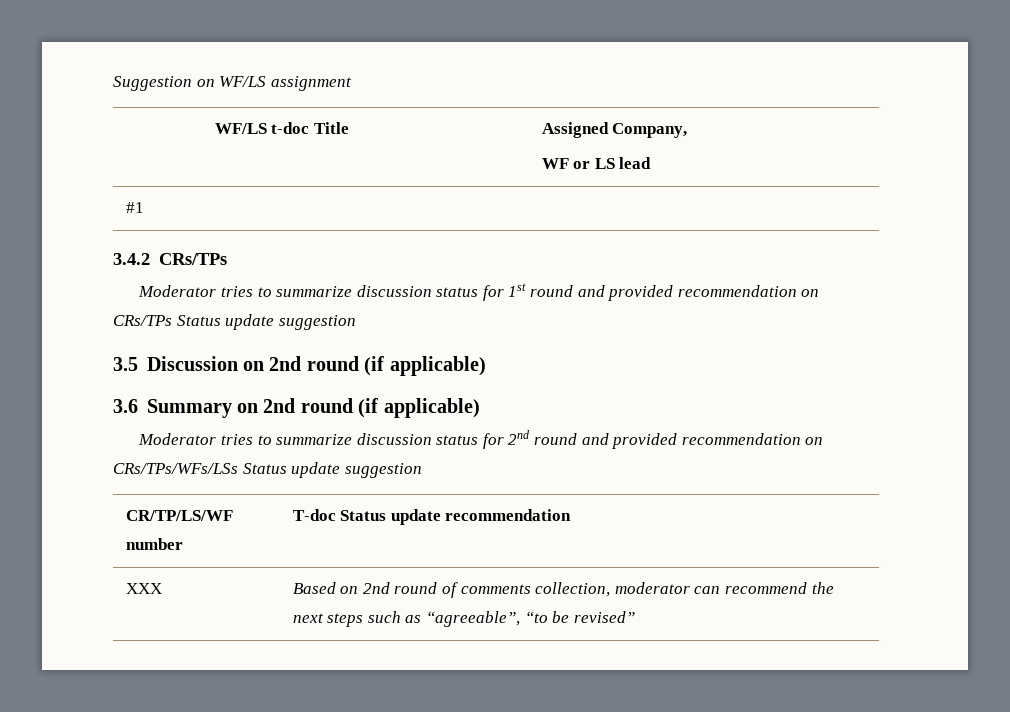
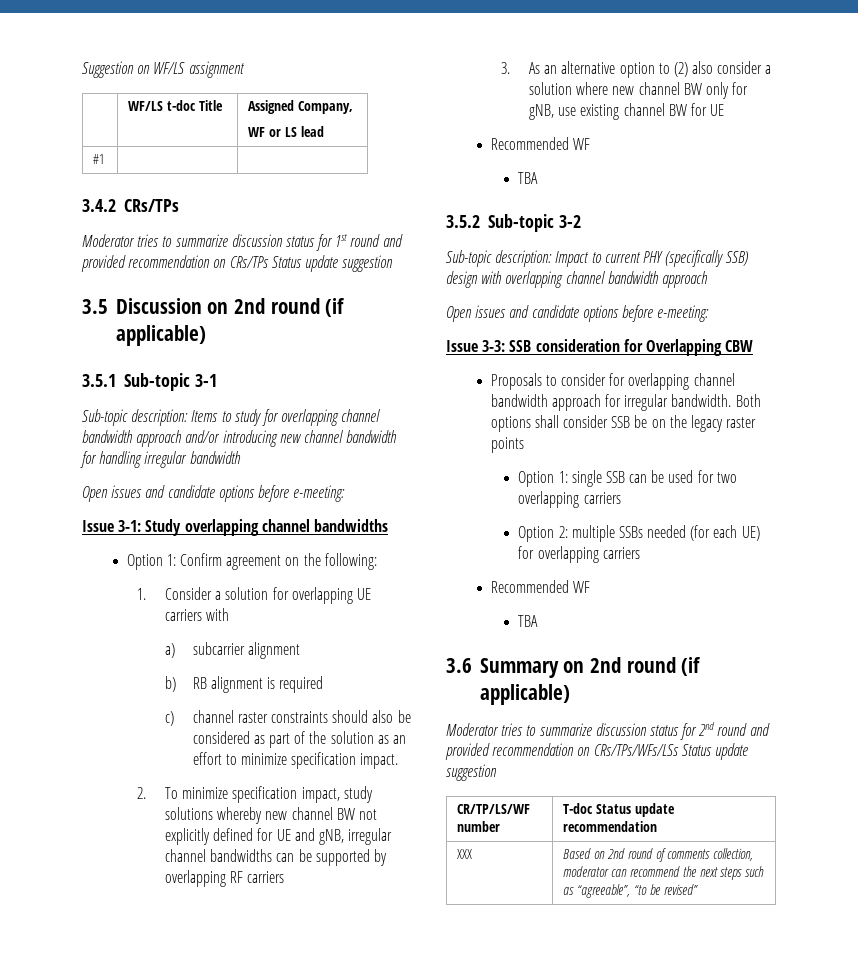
(486, 366) none -> [82,373,217,391] [82,409,381,426] [82,430,398,447] [80,451,241,468] [82,485,346,502] [82,519,388,536] [126,553,377,570] [137,587,371,604] [164,608,230,621] [164,642,300,659] [164,676,324,693] [164,710,411,726] [192,731,406,748] [192,752,399,769] [137,786,373,803] [164,807,377,824] [164,828,393,845] [164,849,387,866] [164,870,285,887] [501,61,772,78] [528,82,749,99] [528,103,725,120] [490,137,590,150] [518,172,539,184] [446,214,581,232] [446,250,749,267] [446,271,708,288] [446,305,710,322] [446,339,754,356] [490,373,735,390] [490,394,761,411] [490,415,757,432] [490,437,524,453] [518,470,737,487] [518,491,621,508] [518,525,760,542] [518,546,640,563] [490,580,590,593] [518,615,539,627] // 3.5.1 Sub-topic 3-1 // Sub-topic description: Items to study for overlapping channel bandwidth approach and/or introducing new channel bandwidth for handling irregular bandwidth // Open issues and candidate options before e-meeting: // Issue 3-1: Study overlapping channel bandwidths // Option 1: Confirm agreement on the following: // 1. Consider a solution for overlapping UE carriers with // a) subcarrier alignment // b) RB alignment is required // c) channel raster constraints should also be considered as part of the solution as an effort to minimize specification impact. // 2. To minimize specification impact, study solutions whereby new channel BW not explicitly defined for UE and gNB, irregular channel bandwidths can be supported by overlapping RF carriers // 3. As an alternative option to (2) also consider a solution where new channel BW only for gNB, use existing channel BW for UE // Recommended WF // TBA // 3.5.2 Sub-topic 3-2 // Sub-topic description: Impact to current PHY (specifically SSB) design with overlapping channel bandwidth approach // Open issues and candidate options before e-meeting: // Issue 3-3: SSB consideration for Overlapping CBW // Proposals to consider for overlapping channel bandwidth approach for irregular bandwidth. Both options shall consider SSB be on the legacy raster points // Option 1: single SSB can be used for two overlapping carriers // Option 2: multiple SSBs needed (for each UE) for overlapping carriers // Recommended WF // TBA

